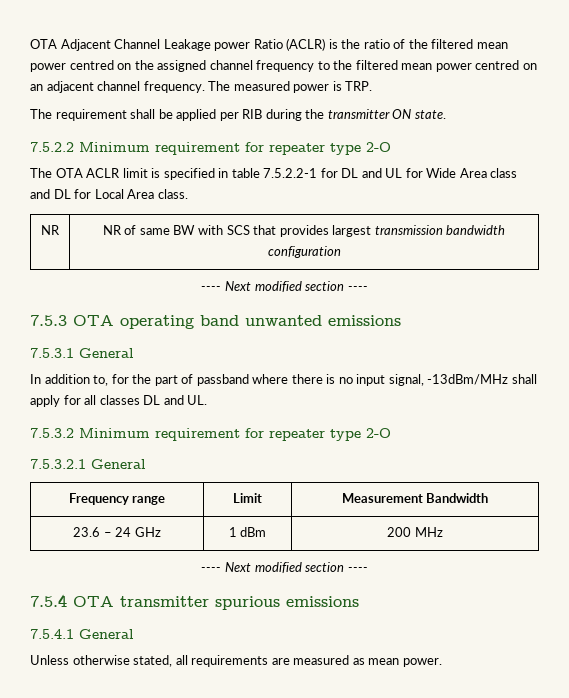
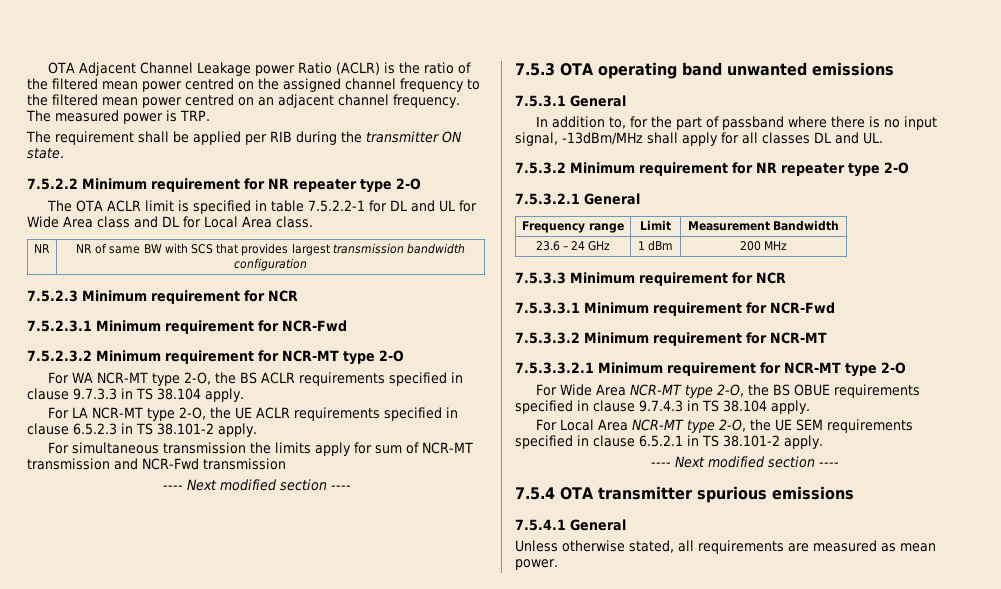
(264, 147) none -> [268,178,289,189] NR
(341, 252) none -> [27,290,298,304] [27,320,347,334] [27,350,404,365] [48,372,464,386] [27,388,244,402] [48,407,459,421] [27,423,257,437] [48,442,474,456] [27,458,286,470] // 7.5.2.3 Minimum requirement for NCR // 7.5.2.3.1 Minimum requirement for NCR-Fwd // 7.5.2.3.2 Minimum requirement for NCR-MT type 2-O // For WA NCR-MT type 2-O, the BS ACLR requirements specified in clause 9.7.3.3 in TS 38.104 apply. // For LA NCR-MT type 2-O, the UE ACLR requirements specified in clause 6.5.2.3 in TS 38.101-2 apply. // For simultaneous transmission the limits apply for sum of NCR-MT transmission and NCR-Fwd transmission
(264, 433) none -> [756,162,777,173] NR
(443, 532) none -> [515,272,786,286] [515,302,835,316] [515,332,827,346] [515,362,906,377] [536,384,921,398] [515,400,810,414] [536,419,914,433] [515,435,823,449] // 7.5.3.3 Minimum requirement for NCR // 7.5.3.3.1 Minimum requirement for NCR-Fwd // 7.5.3.3.2 Minimum requirement for NCR-MT // 7.5.3.3.2.1 Minimum requirement for NCR-MT type 2-O // For Wide Area NCR-MT type 2-O, the BS OBUE requirements specified in clause 9.7.4.3 in TS 38.104 apply. // For Local Area NCR-MT type 2-O, the UE SEM requirements specified in clause 6.5.2.1 in TS 38.101-2 apply.

